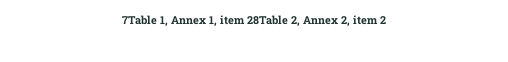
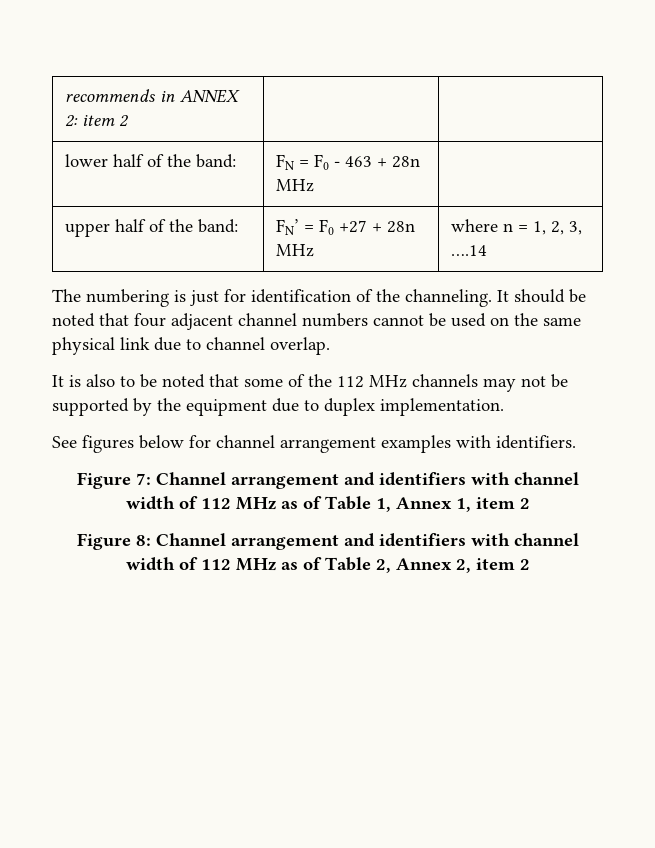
[122,15,288,26] 7Table 1, Annex 1, item 28Table -> [64,89,240,103] [64,115,129,127] [64,154,236,168] [275,154,420,170] [275,179,314,192] [64,219,238,237] [275,219,415,235] [275,244,314,257] [450,219,582,235] [450,245,487,256] [52,289,586,307] [52,313,581,330] [52,337,330,355] [52,374,568,392] [52,398,504,416] [52,435,576,453] [76,472,579,489] [125,496,530,512] [76,533,579,550] [125,557,371,571] recommends in ANNEX 2: item 2 | | // lower half of the band: | FN = F0 - 463 + 28n MHz | // upper half of the band: | FN’ = F0 +27 + 28n MHz | where n = 1, 2, 3, ….14 // The numbering is just for identification of the channeling. It should be noted that four adjacent channel numbers cannot be used on the same physical link due to channel overlap. // It is also to be noted that some of the 112 MHz channels may not be supported by the equipment due to duplex implementation. // See figures below for channel arrangement examples with identifiers. // Figure 7: Channel arrangement and identifiers with channel width of 112 MHz as of Table 1, Annex 1, item 2 // Figure 8: Channel arrangement and identifiers with channel width of 112 MHz as of Table

